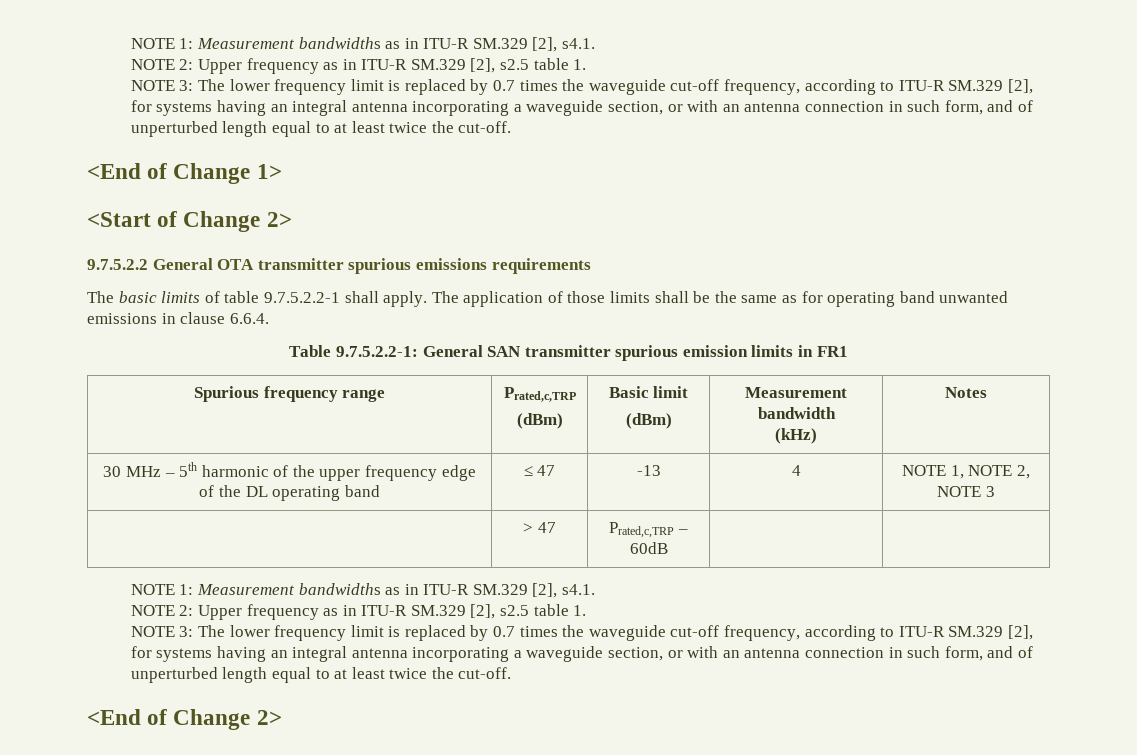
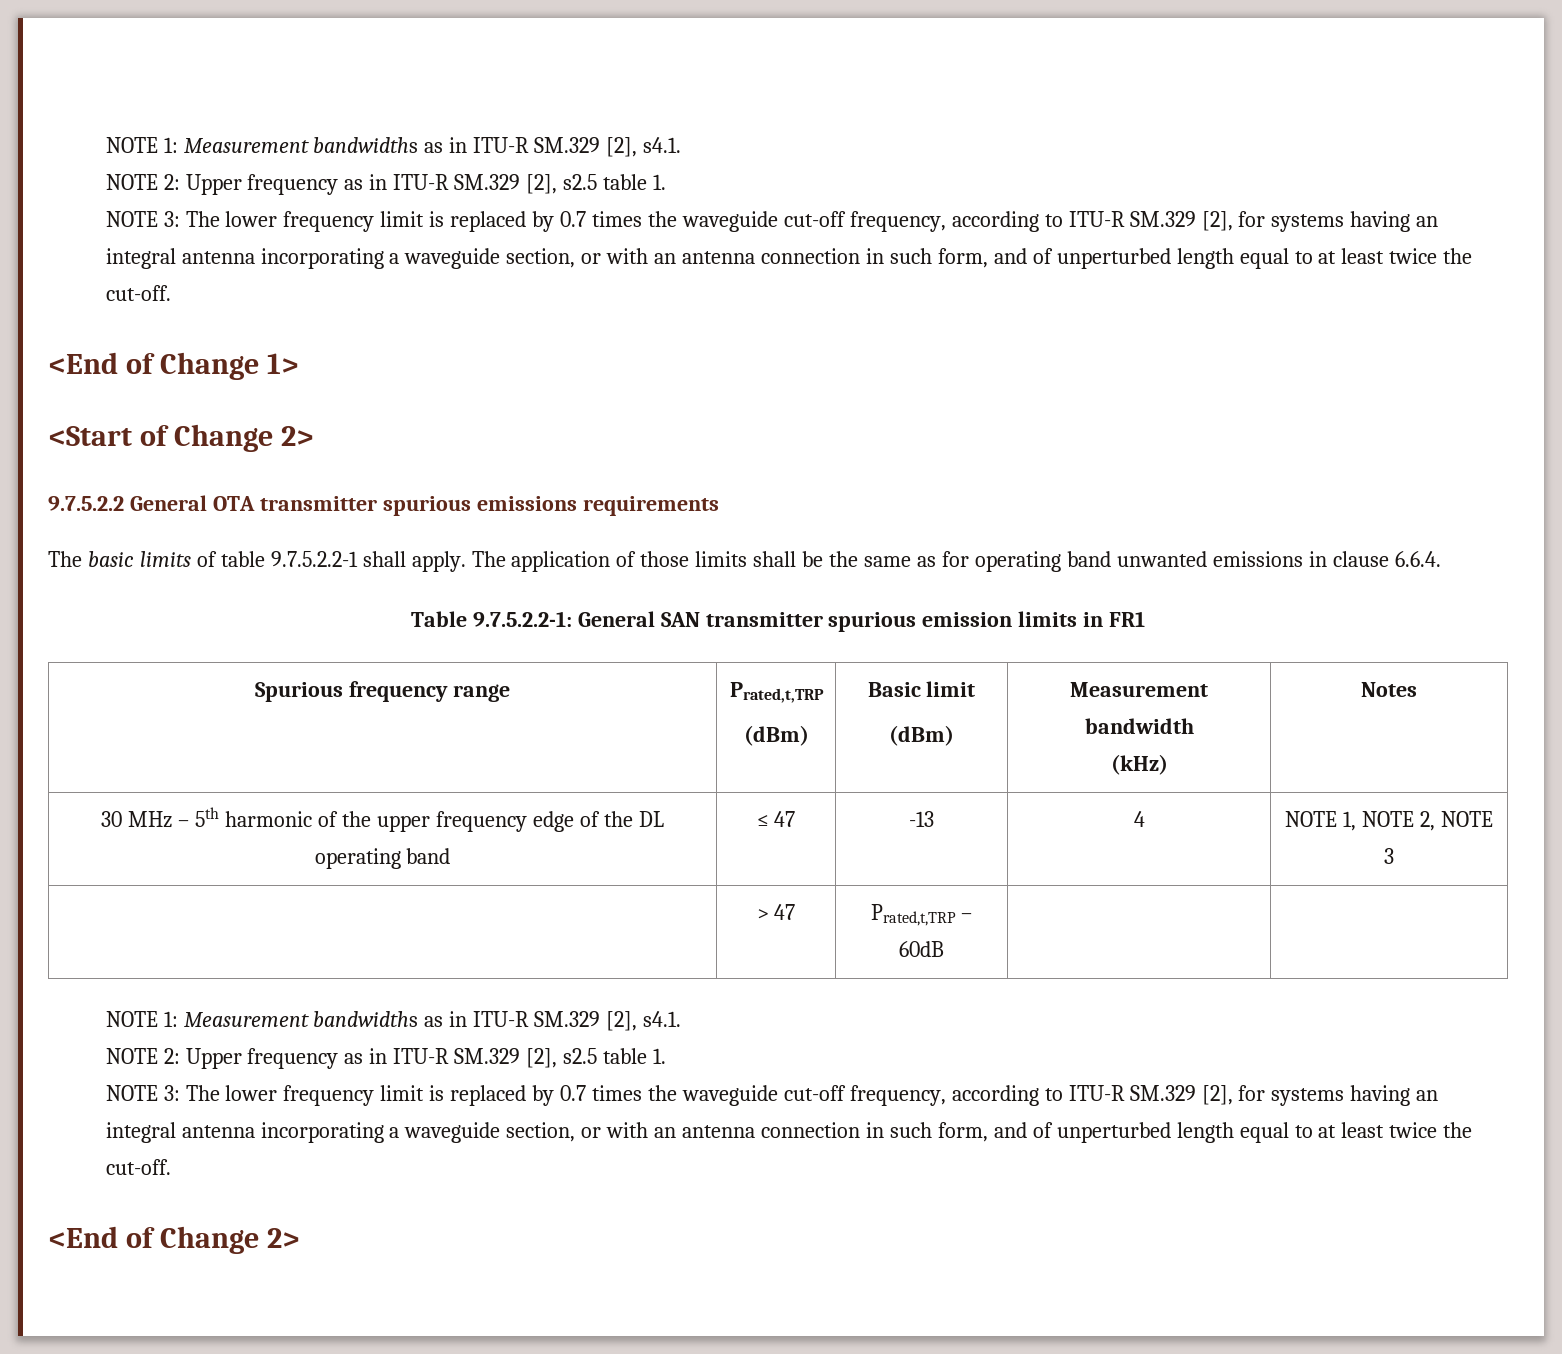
[503,387,576,402] Prated,c,TRP -> [729,682,824,703] Prated,t,TRP
[609,522,675,538] Prated,c,TRP -> [870,904,956,926] Prated,t,TRP

